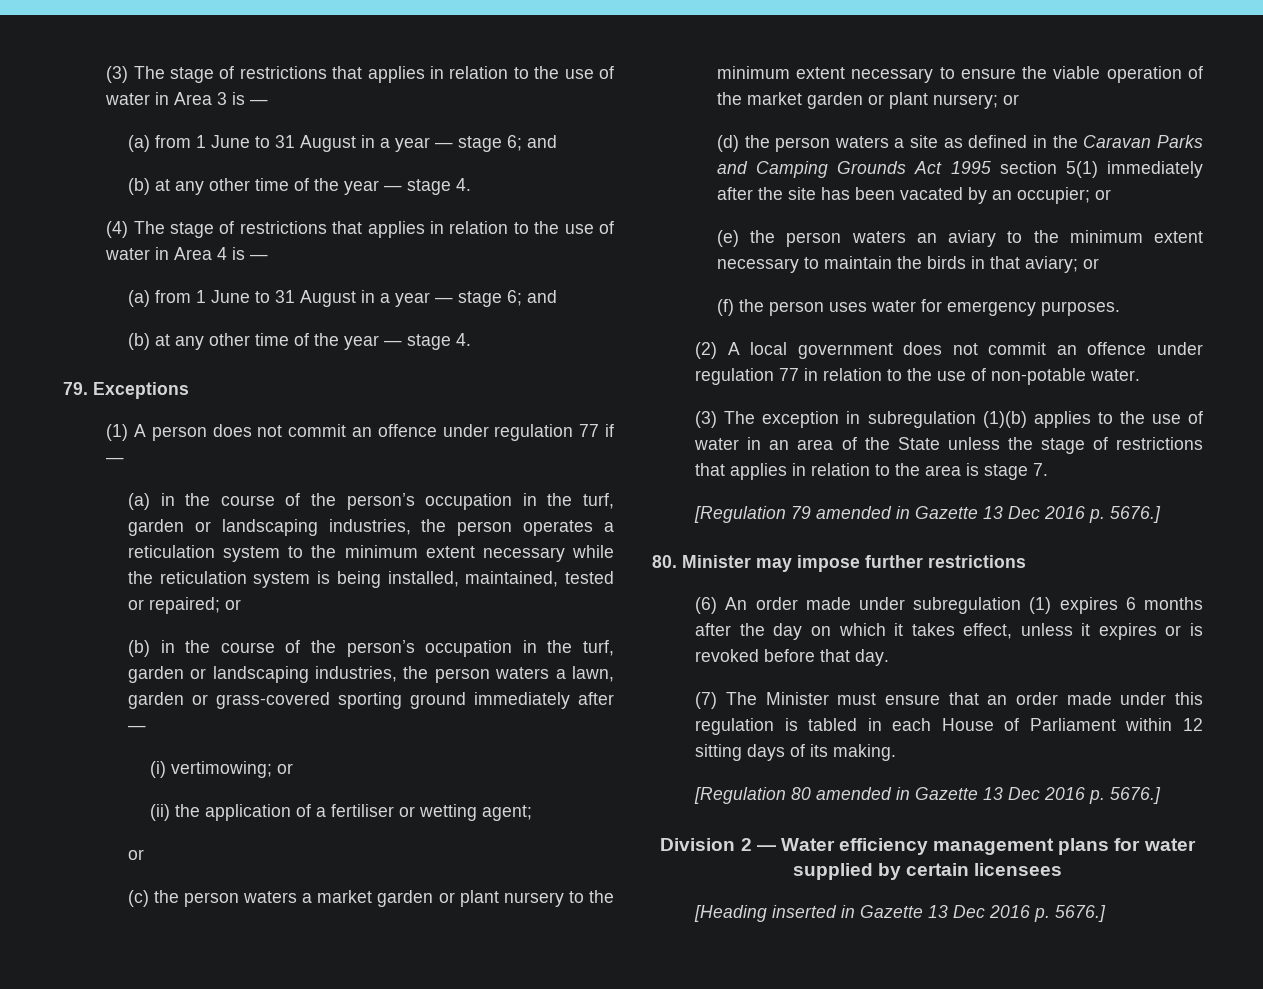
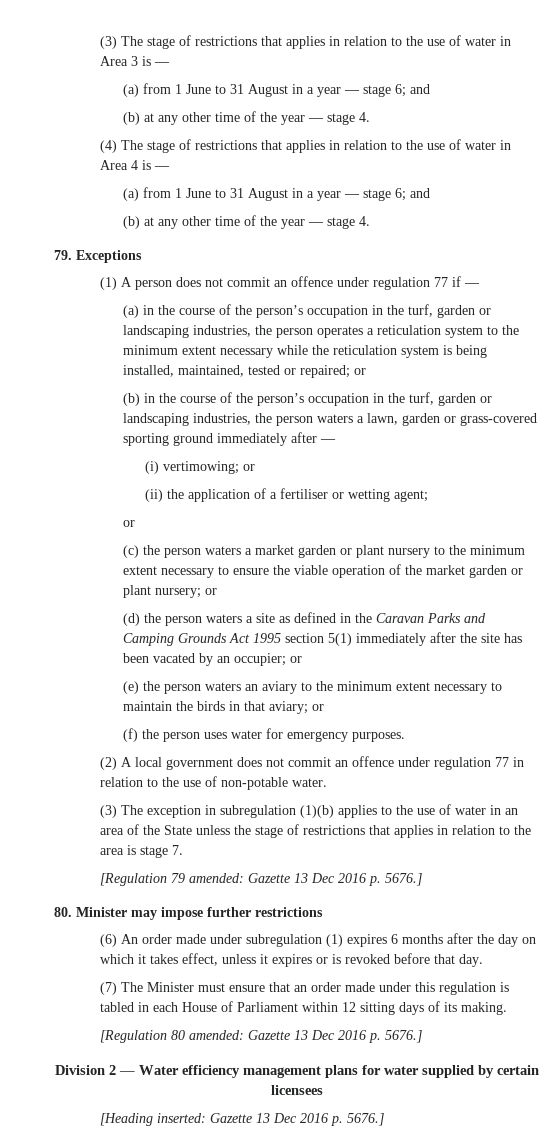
[816,506,911,519] amended in -> [188,873,244,883] amended:
[816,787,911,800] amended in -> [188,1030,244,1040] amended:
[772,905,856,918] inserted in -> [156,1113,206,1123] inserted:

